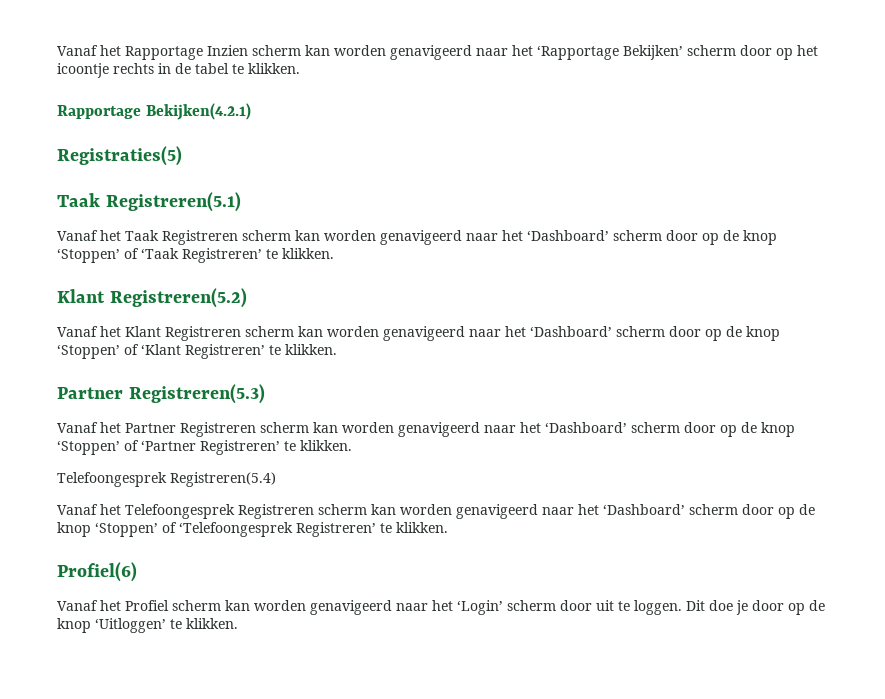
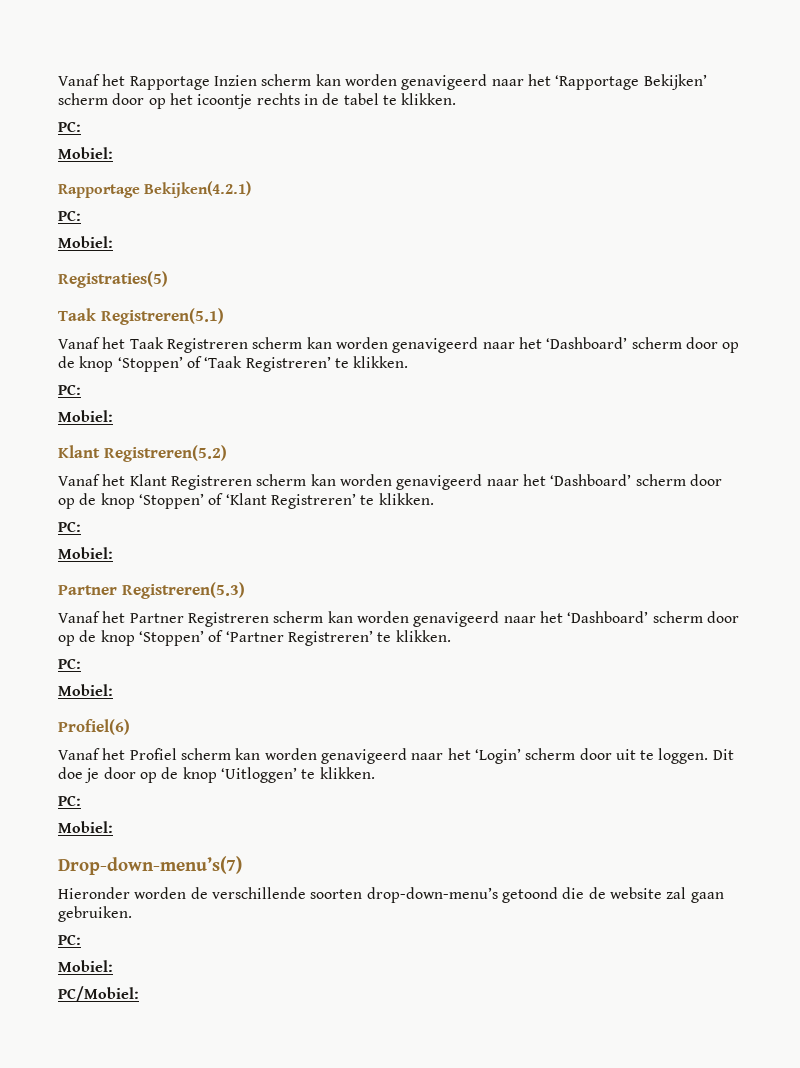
(300, 68) none -> [58,121,81,132] [58,147,113,159] // PC: // Mobiel:
(251, 111) none -> [58,210,81,221] [58,236,113,248] // PC: // Mobiel:
(334, 253) none -> [58,384,81,395] [58,410,113,422] // PC: // Mobiel:
(337, 349) none -> [58,521,81,532] [58,547,113,559] // PC: // Mobiel:
[57,472,276,487] [57,504,815,519] [57,522,448,537] Telefoongesprek Registreren(5.4) // Vanaf het Telefoongesprek Registreren scherm kan worden genavigeerd naar het ‘Dashboard’ scherm door op de knop ‘Stoppen’ of ‘Telefoongesprek Registreren’ te klikken. -> [58,658,81,669] [58,684,113,696] PC: // Mobiel:
(238, 623) none -> [58,795,81,806] [58,821,113,833] [58,856,242,875] [58,887,724,903] [58,906,132,922] [58,934,81,945] [58,960,113,972] [58,986,139,1002] // PC: // Mobiel: // Drop-down-menu’s(7) // Hieronder worden de verschillende soorten drop-down-menu’s getoond die de website zal gaan gebruiken. // PC: // Mobiel: // PC/Mobiel:

